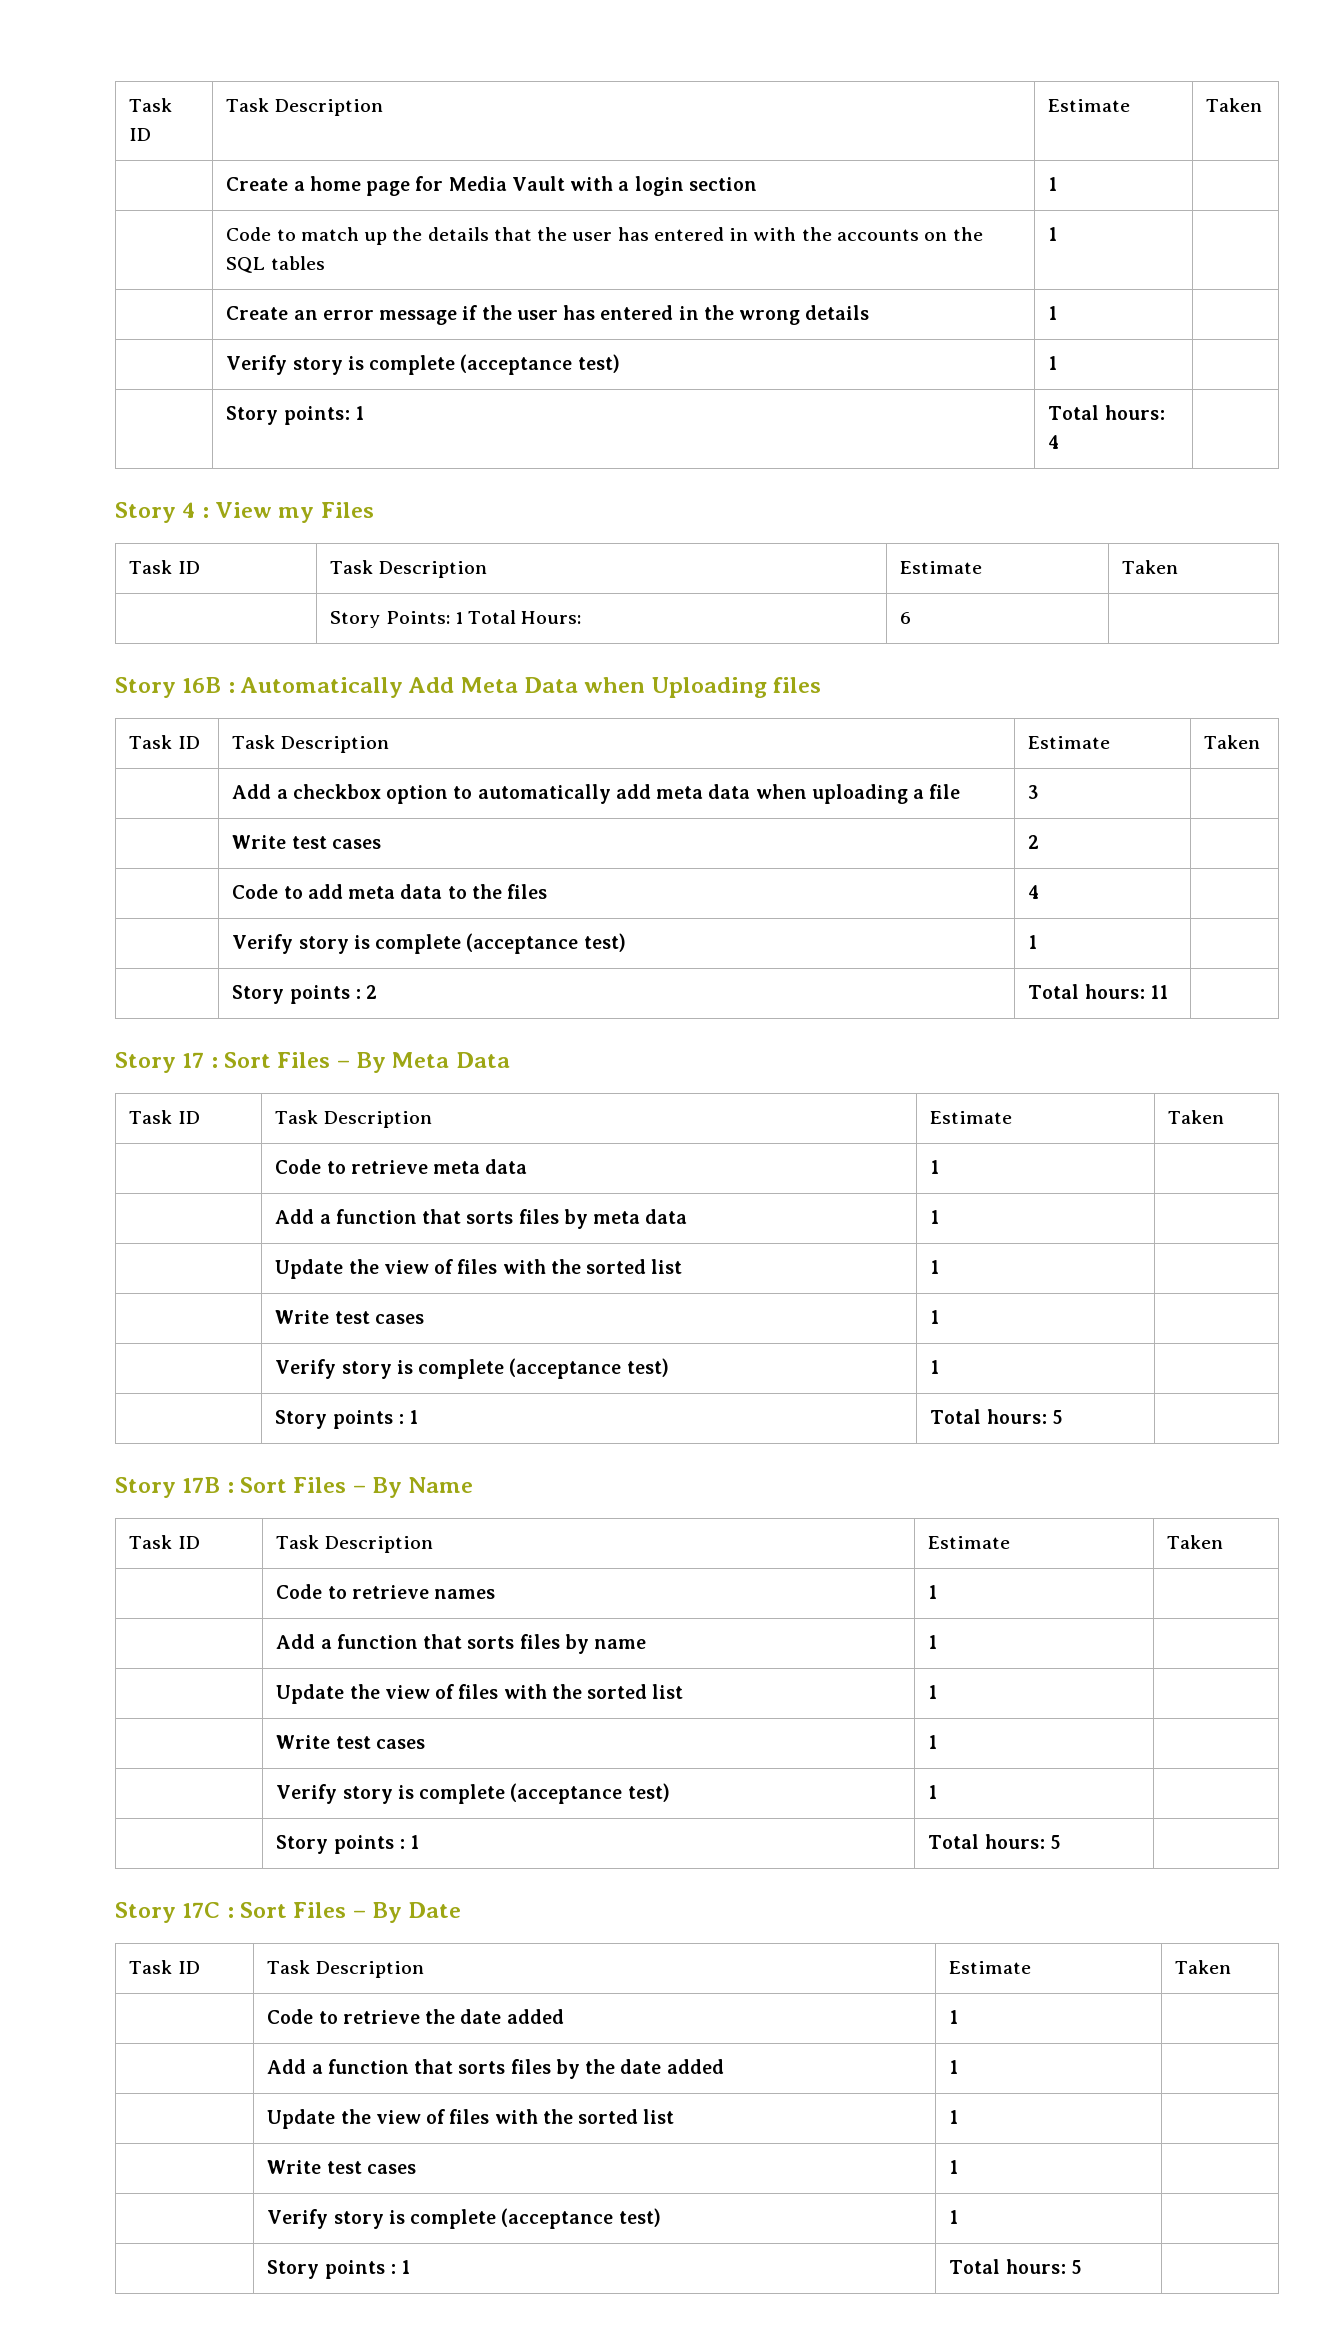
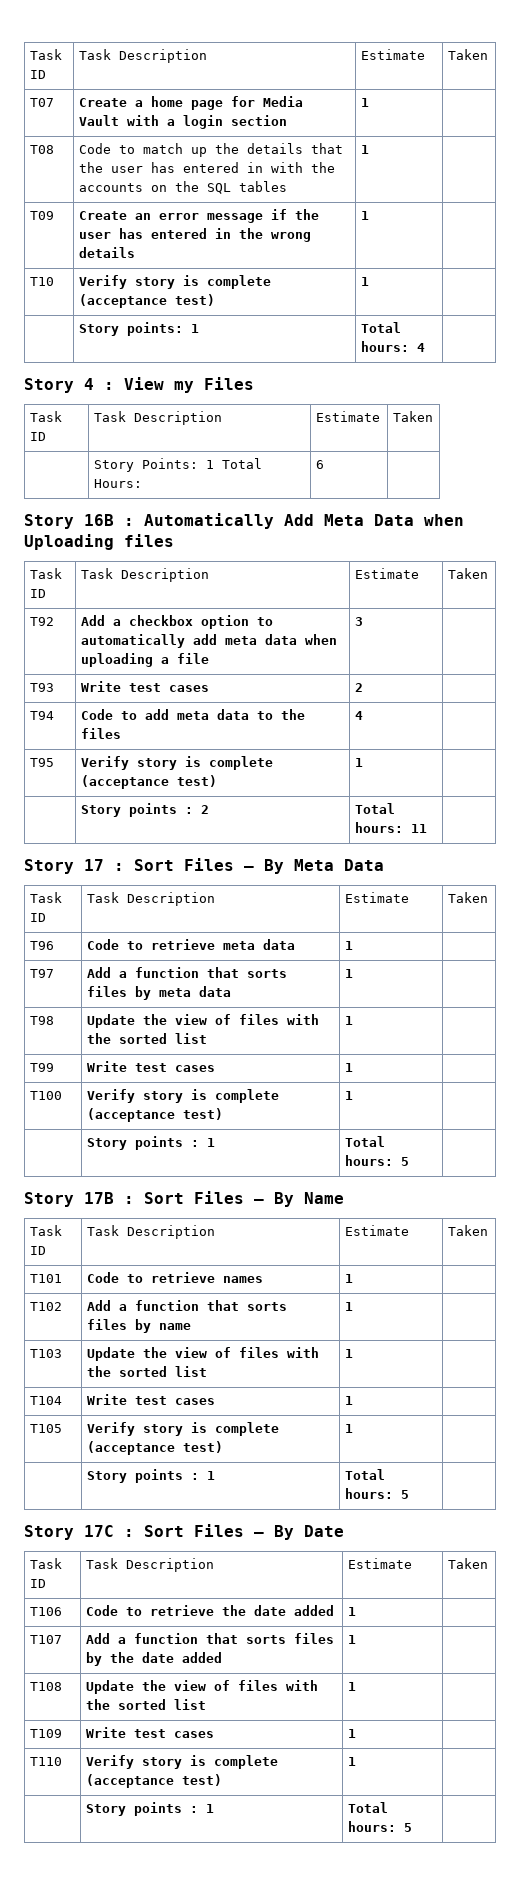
[129,98,173,112] [129,128,152,141] [226,98,383,116] [1048,99,1131,112] [1206,98,1263,112] Task ID | Task Description | Estimate | Taken // -> [29,49,62,60] [29,70,46,79] [78,49,207,63] [360,49,425,60] [447,49,488,60] [29,98,54,107] Task ID | Task Description | Estimate | Taken // T07
(1058, 184) none -> [29,145,54,154] T08
(1058, 234) none -> [29,211,54,220] T09
(1058, 313) none -> [29,277,54,286] T10
(1261, 742) none -> [29,617,54,626] T92
(1040, 792) none -> [29,683,54,692] T93
(1040, 842) none -> [29,711,54,720] T94
(1040, 892) none -> [29,758,54,767] T95
(1225, 1117) none -> [29,941,54,950] T96
(940, 1167) none -> [29,969,54,978] T97
(940, 1217) none -> [29,1016,54,1025] T98
[275,1310,424,1324] [930,1310,940,1324] | Write test cases | 1 | // -> [29,1063,54,1072] [86,1061,215,1072] [344,1063,353,1072] [29,1091,62,1100] T99 | Write test cases | 1 | // T100
(1224, 1542) none -> [29,1274,62,1283] T101
(938, 1592) none -> [29,1302,62,1311] T102
(938, 1642) none -> [29,1349,62,1358] T103
[276,1735,425,1749] [928,1735,938,1749] | Write test cases | 1 | // -> [29,1396,62,1405] [86,1394,215,1405] [344,1396,353,1405] [29,1424,62,1433] T104 | Write test cases | 1 | // T105
(1232, 1967) none -> [29,1607,62,1616] T106
(959, 2017) none -> [29,1635,62,1644] T107
(959, 2067) none -> [29,1682,62,1691] T108
[267,2160,416,2174] [949,2160,959,2174] | Write test cases | 1 | // -> [29,1729,62,1738] [85,1727,214,1738] [347,1729,356,1738] [29,1757,62,1766] T109 | Write test cases | 1 | // T110

